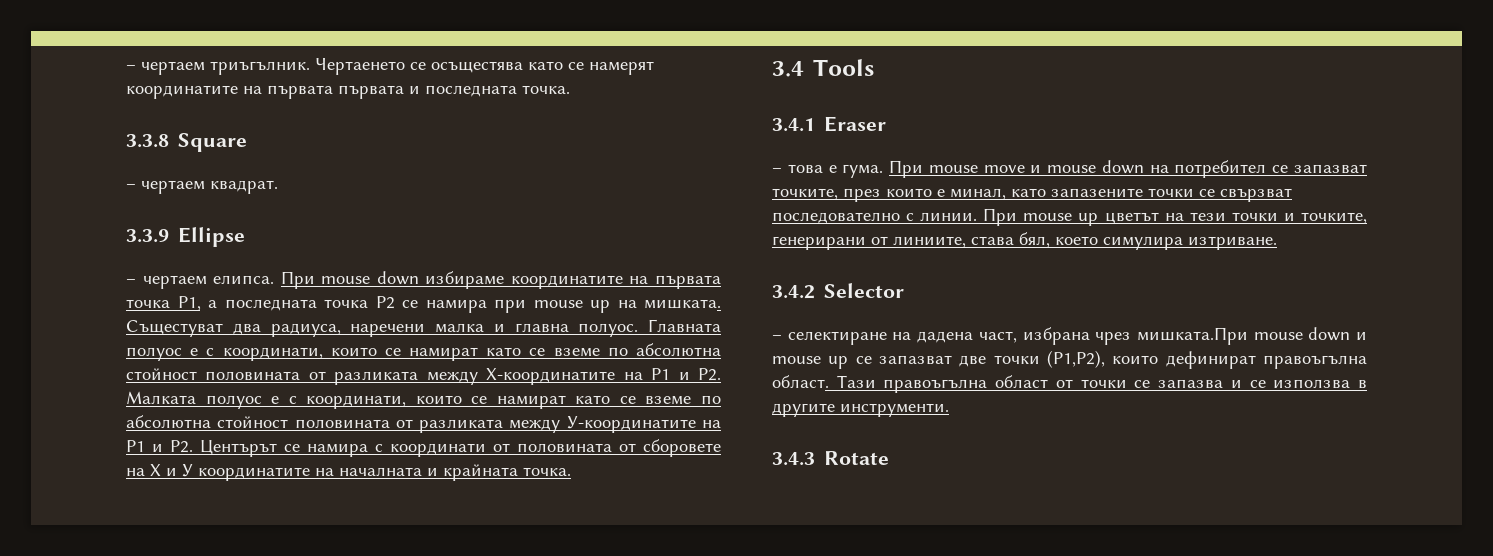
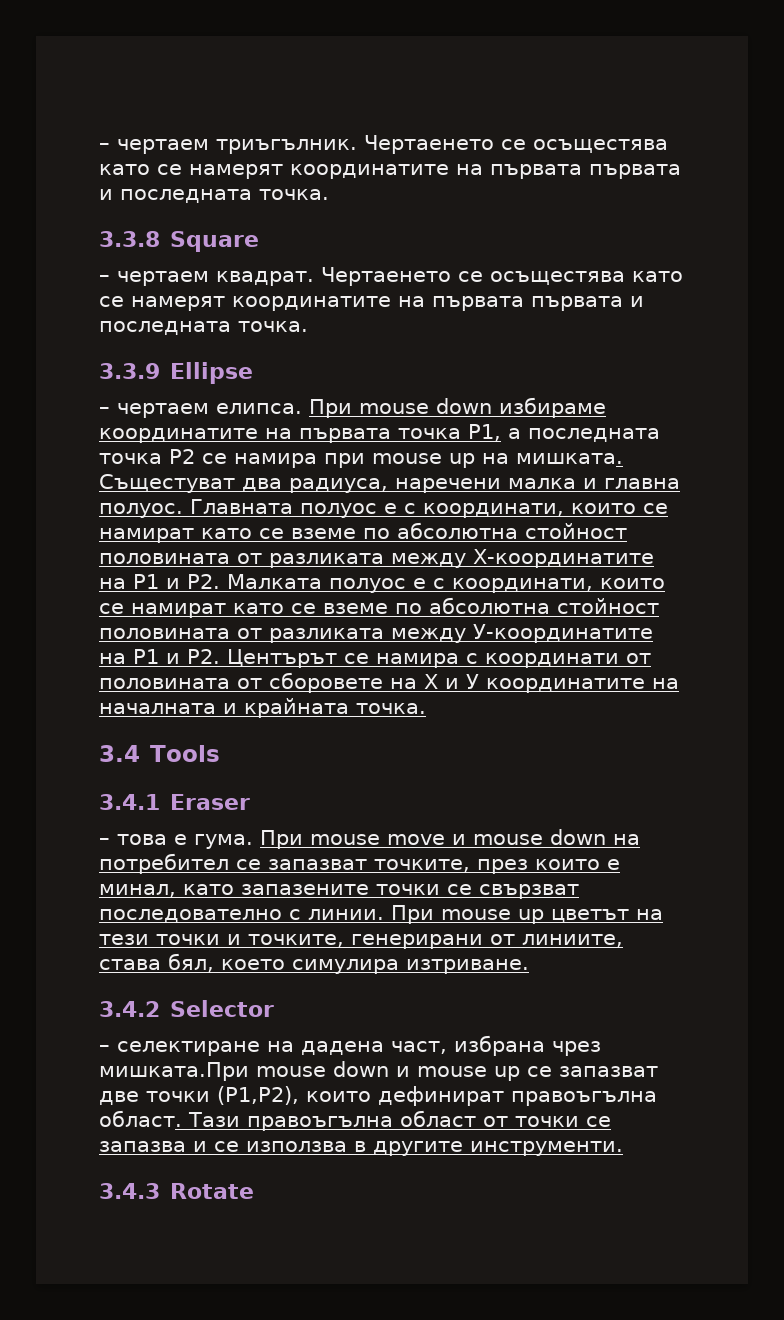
(278, 187) none -> [321,267,683,286] [99,296,644,311] [99,321,308,335] Чертаенето се осъщестява като се намерят координатите на първата първата и последната точка.

